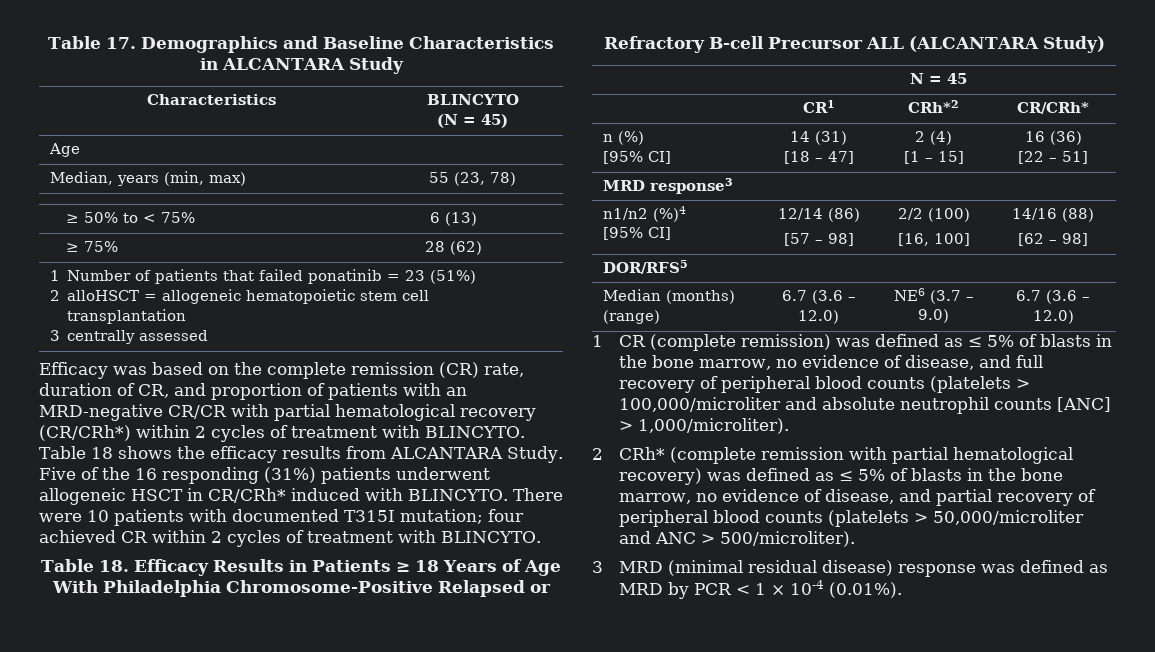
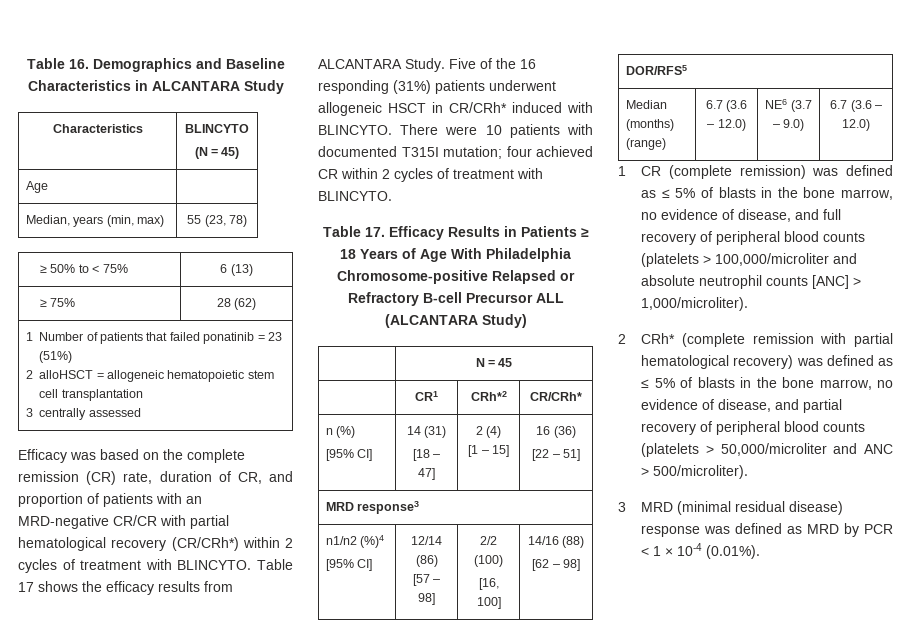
[48,36,136,49] Table 17. -> [26,58,89,69] Table 16.
[90,447,113,459] 18 -> [18,582,34,592] 17
[99,560,129,572] 18. -> [364,227,385,237] 17.
[225,580,433,593] Chromosome-Positive -> [337,270,488,284] Chromosome-positive

